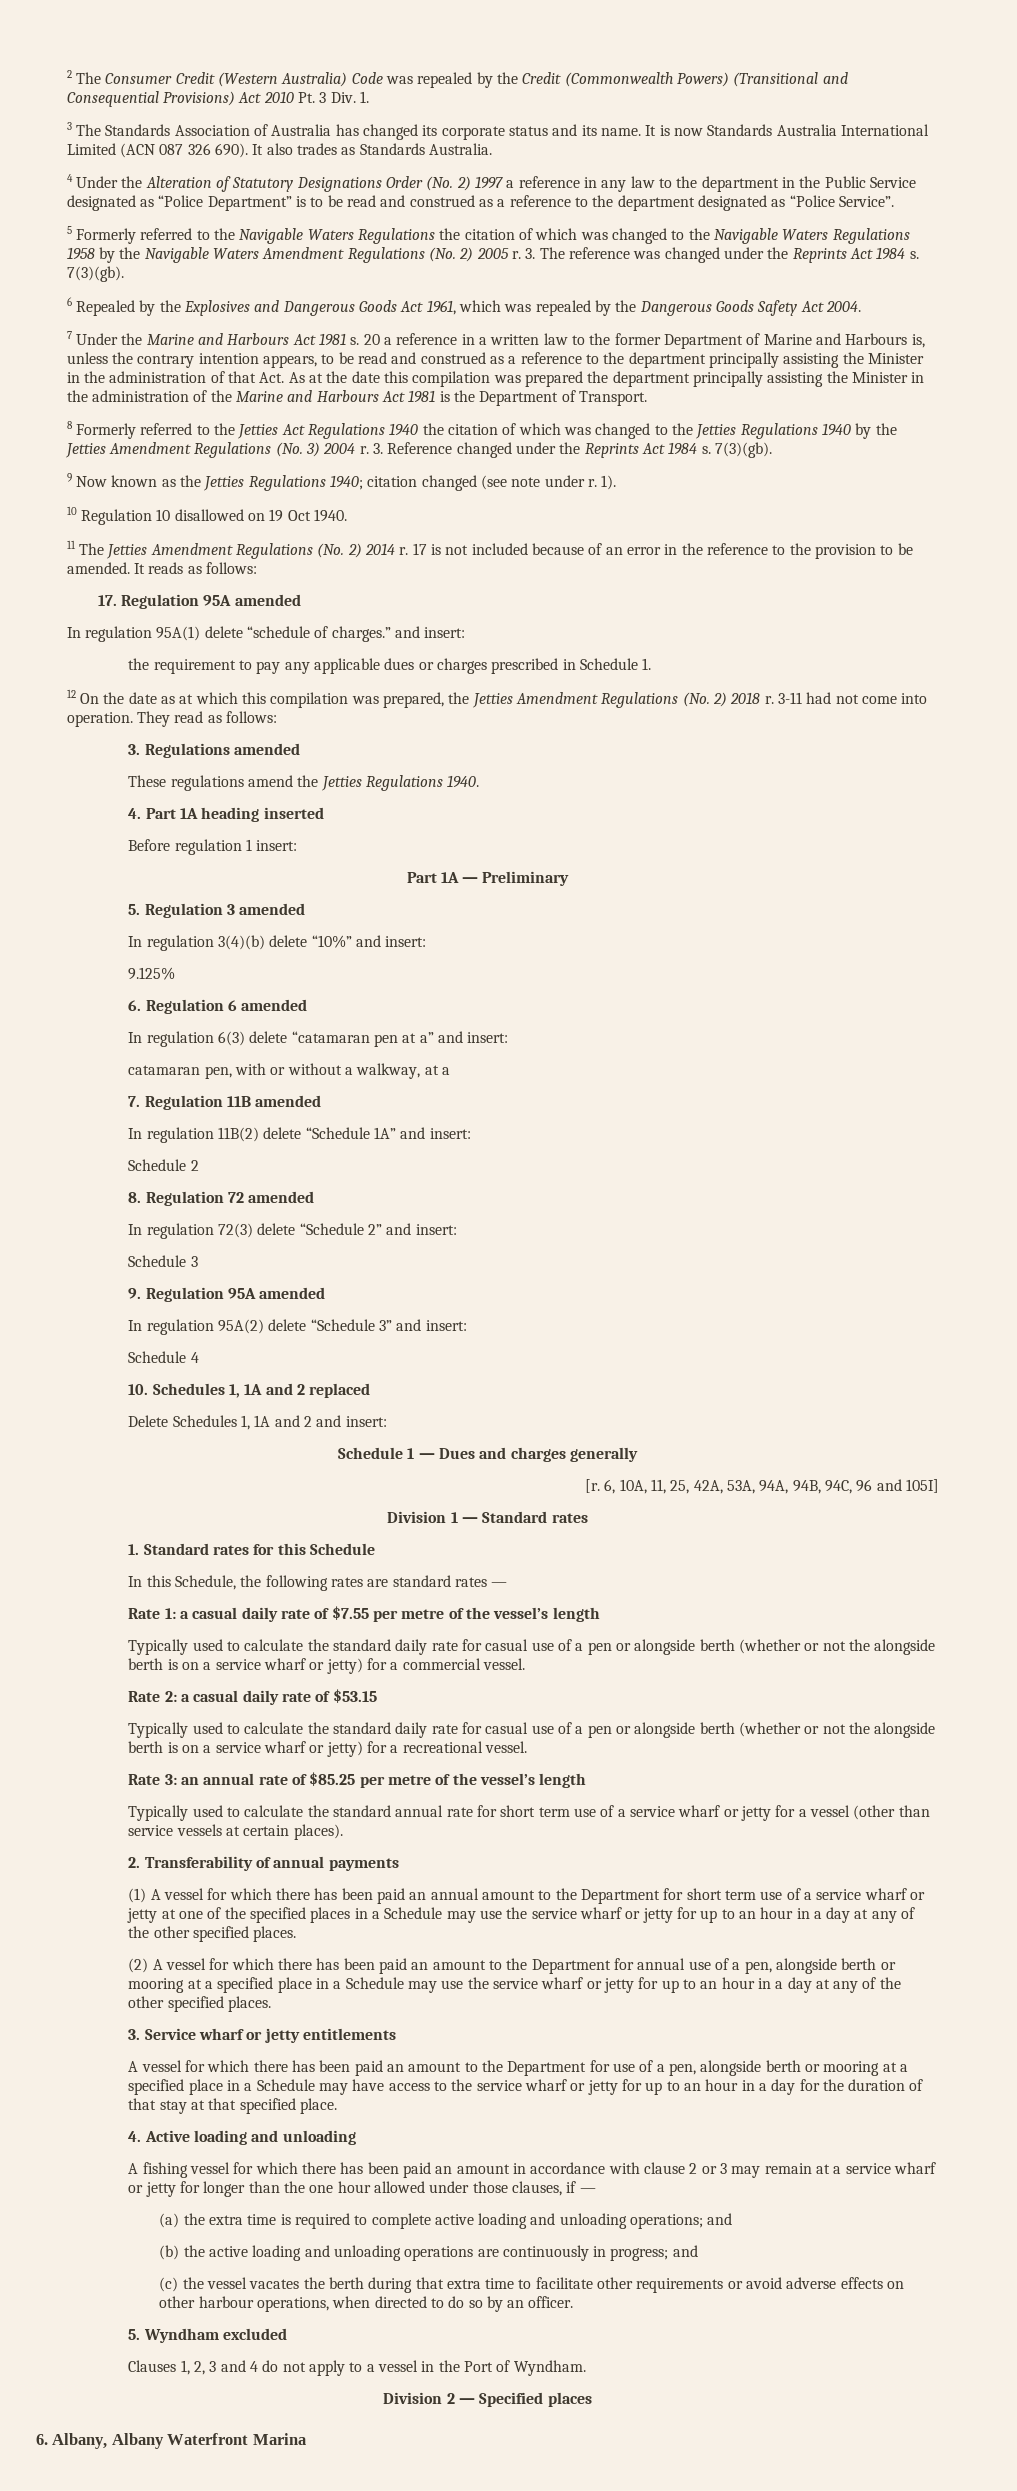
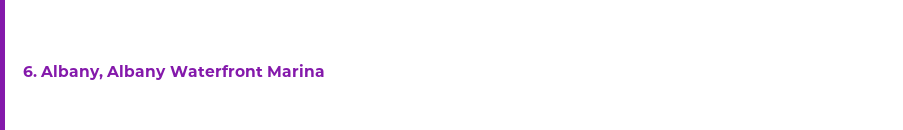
[66,70,848,88] [66,91,370,107] [66,122,929,140] [66,143,493,158] [66,174,916,192] [66,195,894,211] [66,226,910,244] [66,247,919,263] [66,266,124,282] [66,297,861,316] [66,331,925,349] [66,352,924,368] [66,371,925,387] [66,390,647,406] [66,421,897,439] [64,442,772,458] [66,473,617,491] [66,506,348,525] [66,540,913,559] [66,562,258,574] [97,594,301,609] [66,626,466,642] [128,658,652,674] [66,689,928,708] [66,711,278,727] [128,743,301,758] [128,775,480,791] [128,807,324,822] [128,839,298,855] [406,871,570,886] [128,903,306,918] [128,935,427,951] [128,967,176,980] [128,999,308,1014] [128,1031,509,1047] [128,1063,451,1079] [128,1095,322,1110] [128,1127,471,1143] [128,1159,199,1171] [128,1191,315,1206] [128,1223,457,1239] [128,1255,198,1267] [128,1287,326,1302] [128,1319,467,1335] [128,1351,199,1363] [128,1383,371,1398] [128,1415,387,1430] [338,1447,638,1462] [585,1479,940,1494] [387,1511,588,1523] [128,1543,376,1555] [128,1575,508,1591] [128,1606,600,1622] [128,1639,936,1655] [128,1658,525,1674] [128,1689,377,1705] [128,1722,936,1738] [128,1741,527,1757] [128,1772,587,1788] [128,1805,930,1821] [128,1824,343,1840] [128,1856,399,1871] [128,1888,925,1904] [127,1907,916,1923] [128,1926,297,1942] [128,1958,896,1974] [128,1977,901,1993] [128,1996,272,2012] [128,2028,397,2043] [128,2060,908,2076] [128,2079,924,2095] [128,2098,338,2114] [128,2130,356,2145] [128,2162,936,2178] [128,2181,596,2197] [159,2213,733,2229] [159,2245,698,2261] [159,2277,905,2293] [159,2296,574,2312] [128,2328,288,2343] [128,2360,586,2376] [383,2392,592,2407] 2 The Consumer Credit (Western Australia) Code was repealed by the Credit (Commonwealth Powers) (Transitional and Consequential Provisions) Act 2010 Pt. 3 Div. 1. // 3 The Standards Association of Australia has changed its corporate status and its name. It is now Standards Australia International Limited (ACN 087 326 690). It also trades as Standards Australia. // 4 Under the Alteration of Statutory Designations Order (No. 2) 1997 a reference in any law to the department in the Public Service designated as “Police Department” is to be read and construed as a reference to the department designated as “Police Service”. // 5 Formerly referred to the Navigable Waters Regulations the citation of which was changed to the Navigable Waters Regulations 1958 by the Navigable Waters Amendment Regulations (No. 2) 2005 r. 3. The reference was changed under the Reprints Act 1984 s. 7(3)(gb). // 6 Repealed by the Explosives and Dangerous Goods Act 1961, which was repealed by the Dangerous Goods Safety Act 2004. // 7 Under the Marine and Harbours Act 1981 s. 20 a reference in a written law to the former Department of Marine and Harbours is, unless the contrary intention appears, to be read and construed as a reference to the department principally assisting the Minister in the administration of that Act. As at the date this compilation was prepared the department principally assisting the Minister in the administration of the Marine and Harbours Act 1981 is the Department of Transport. // 8 Formerly referred to the Jetties Act Regulations 1940 the citation of which was changed to the Jetties Regulations 1940 by the Jetties Amendment Regulations (No. 3) 2004 r. 3. Reference changed under the Reprints Act 1984 s. 7(3)(gb). // 9 Now known as the Jetties Regulations 1940; citation changed (see note under r. 1). // 10 Regulation 10 disallowed on 19 Oct 1940. // 11 The Jetties Amendment Regulations (No. 2) 2014 r. 17 is not included because of an error in the reference to the provision to be amended. It reads as follows: // 17. Regulation 95A amended // In regulation 95A(1) delete “schedule of charges.” and insert: // the requirement to pay any applicable dues or charges prescribed in Schedule 1. // 12 On the date as at which this compilation was prepared, the Jetties Amendment Regulations (No. 2) 2018 r. 3-11 had not come into operation. They read as follows: // 3. Regulations amended // These regulations amend the Jetties Regulations 1940. // 4. Part 1A heading inserted // Before regulation 1 insert: // Part 1A — Preliminary // 5. Regulation 3 amended // In regulation 3(4)(b) delete “10%” and insert: // 9.125% // 6. Regulation 6 amended // In regulation 6(3) delete “catamaran pen at a” and insert: // catamaran pen, with or without a walkway, at a // 7. Regulation 11B amended // In regulation 11B(2) delete “Schedule 1A” and insert: // Schedule 2 // 8. Regulation 72 amended // In regulation 72(3) delete “Schedule 2” and insert: // Schedule 3 // 9. Regulation 95A amended // In regulation 95A(2) delete “Schedule 3” and insert: // Schedule 4 // 10. Schedules 1, 1A and 2 replaced // Delete Schedules 1, 1A and 2 and insert: // Schedule 1 — Dues and charges generally // [r. 6, 10A, 11, 25, 42A, 53A, 94A, 94B, 94C, 96 and 105I] // Division 1 — Standard rates // 1. Standard rates for this Schedule // In this Schedule, the following rates are standard rates — // Rate 1: a casual daily rate of $7.55 per metre of the vessel’s length // Typically used to calculate the standard daily rate for casual use of a pen or alongside berth (whether or not the alongside berth is on a service wharf or jetty) for a commercial vessel. // Rate 2: a casual daily rate of $53.15 // Typically used to calculate the standard daily rate for casual use of a pen or alongside berth (whether or not the alongside berth is on a service wharf or jetty) for a recreational vessel. // Rate 3: an annual rate of $85.25 per metre of the vessel’s length // Typically used to calculate the standard annual rate for short term use of a service wharf or jetty for a vessel (other than service vessels at certain places). // 2. Transferability of annual payments // (1) A vessel for which there has been paid an annual amount to the Department for short term use of a service wharf or jetty at one of the specified places in a Schedule may use the service wharf or jetty for up to an hour in a day at any of the other specified places. // (2) A vessel for which there has been paid an amount to the Department for annual use of a pen, alongside berth or mooring at a specified place in a Schedule may use the service wharf or jetty for up to an hour in a day at any of the other specified places. // 3. Service wharf or jetty entitlements // A vessel for which there has been paid an amount to the Department for use of a pen, alongside berth or mooring at a specified place in a Schedule may have access to the service wharf or jetty for up to an hour in a day for the duration of that stay at that specified place. // 4. Active loading and unloading // A fishing vessel for which there has been paid an amount in accordance with clause 2 or 3 may remain at a service wharf or jetty for longer than the one hour allowed under those clauses, if — // (a) the extra time is required to complete active loading and unloading operations; and // (b) the active loading and unloading operations are continuously in progress; and // (c) the vessel vacates the berth during that extra time to facilitate other requirements or avoid adverse effects on other harbour operations, when directed to do so by an officer. // 5. Wyndham excluded // Clauses 1, 2, 3 and 4 do not apply to a vessel in the Port of Wyndham. // Division 2 — Specified places // -> (23, 71) none

